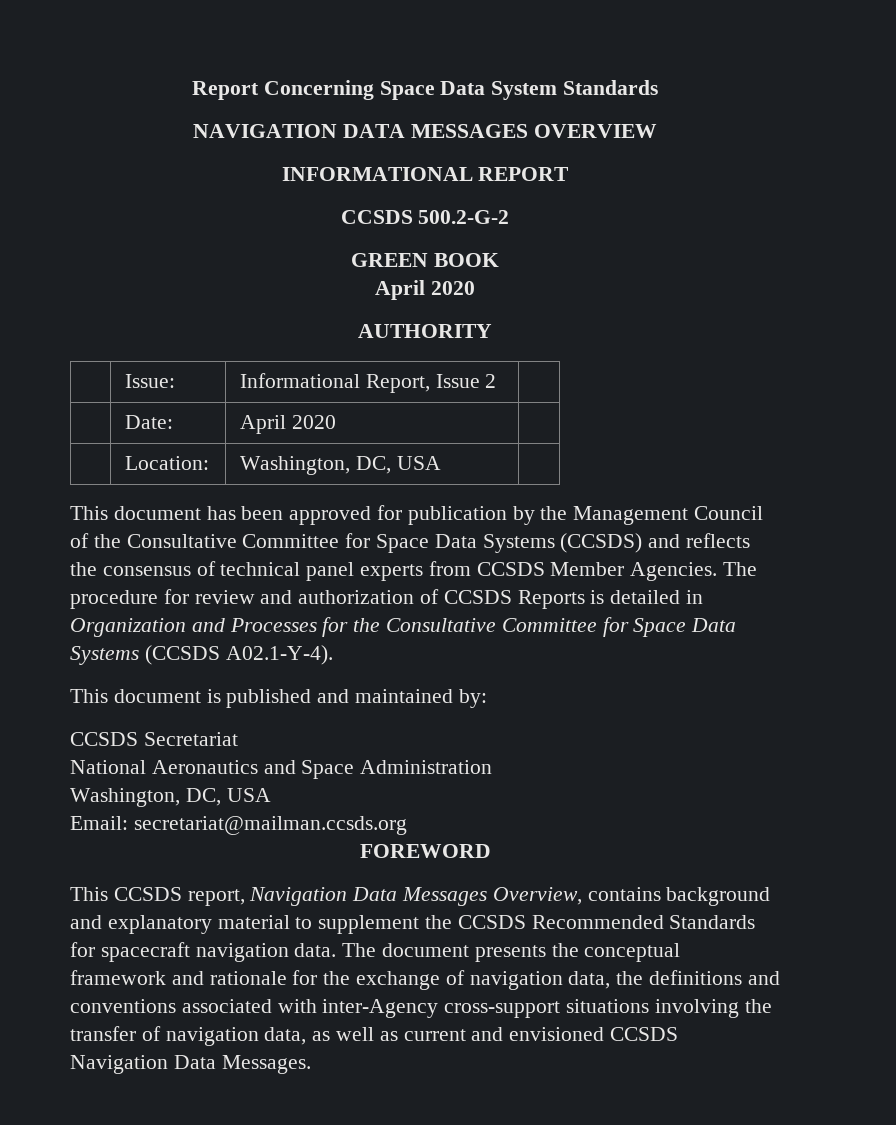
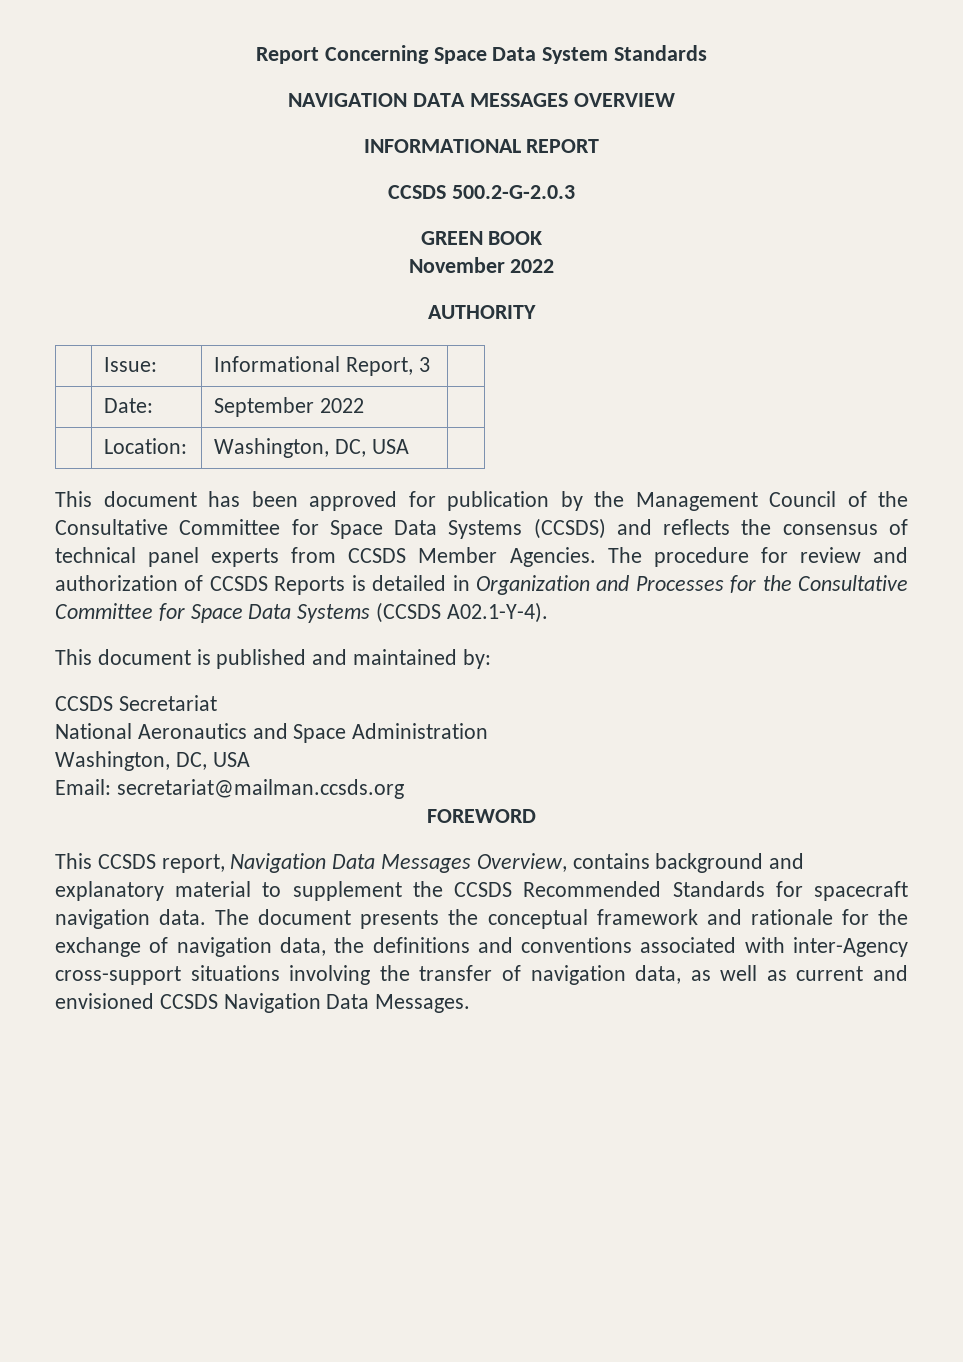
[418,210,510,224] 500.2-G-2 -> [451,185,575,199] 500.2-G-2.0.3
[375,280,475,300] April 2020 -> [408,257,555,273] November 2022
[435,374,497,388] Issue 2 -> [418,357,430,372] 3
[240,415,336,434] April 2020 -> [213,397,364,417] September 2022

